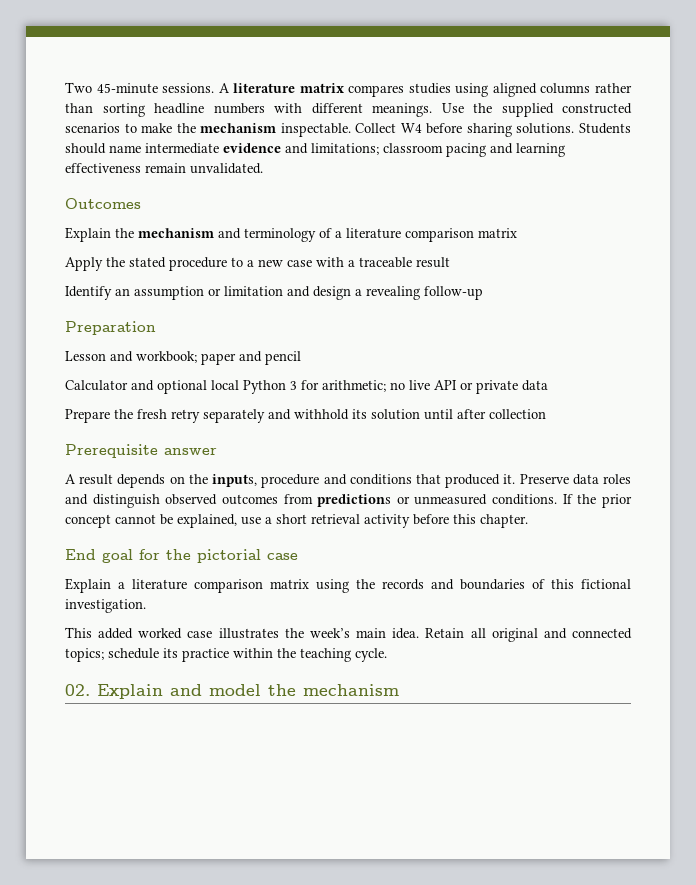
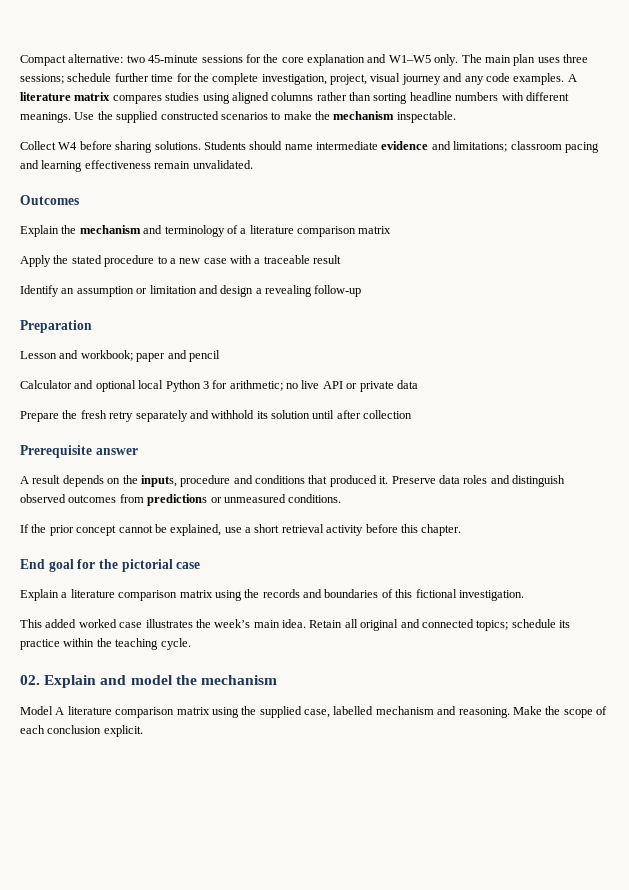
[65,82,215,94] Two 45-minute sessions. -> [20,54,588,66] [20,73,565,85] Compact alternative: two 45-minute sessions for the core explanation and W1–W5 only. The main plan uses three sessions; schedule further time for the complete investigation, project, visual journey and any code examples.
(351, 130) none -> (456, 117) //
(558, 499) none -> (342, 498) //
(399, 690) none -> [20,706,607,718] [20,725,143,737] // Model A literature comparison matrix using the supplied case, labelled mechanism and reasoning. Make the scope of each conclusion explicit.

